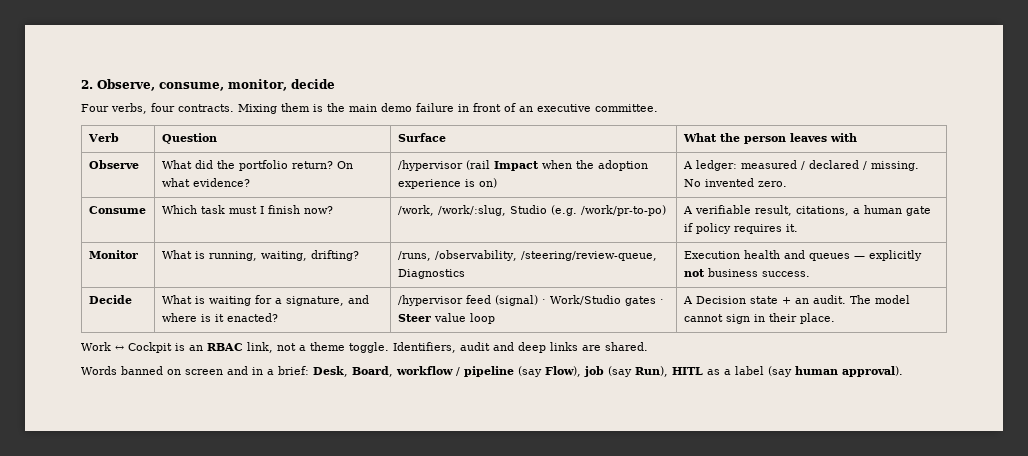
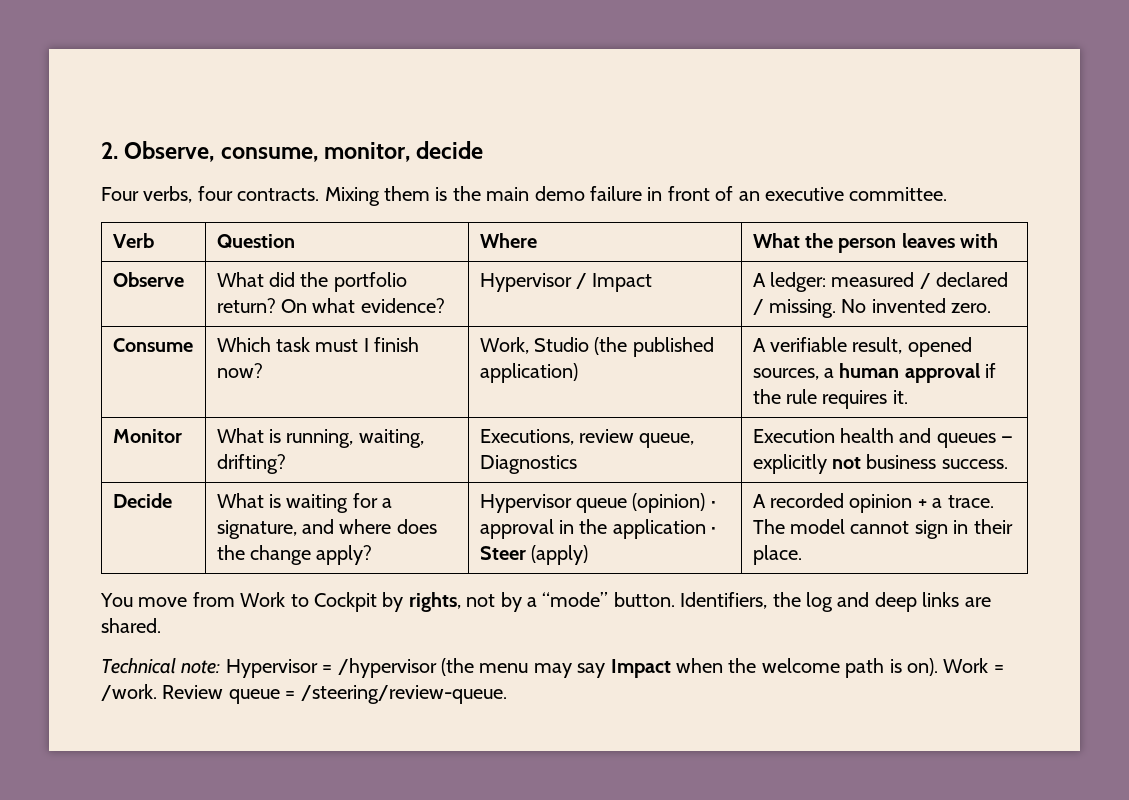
[397,133,446,142] Surface -> [479,233,537,248] Where
[397,160,648,171] [397,178,497,189] /hypervisor (rail Impact when the adoption experience is on) -> [479,273,653,292] Hypervisor / Impact
[397,205,666,216] [682,205,931,216] [683,223,731,234] /work, /work/:slug, Studio (e.g. /work/pr-to-po) | A verifiable result, citations, a human gate if policy -> [479,337,714,357] [479,363,578,383] [752,337,972,357] [752,363,997,383] [752,389,818,404] Work, Studio (the published application) | A verifiable result, opened sources, a human approval if the rule
[397,250,657,261] /runs, /observability, /steering/review-queue, -> [479,429,695,448] Executions, review queue,
[200,313,278,322] [397,295,664,306] [397,313,495,324] [682,295,846,304] is it enacted? | /hypervisor feed (signal) · Work/Studio gates · Steer value loop | A Decision state + an audit. -> [396,519,437,534] [216,545,373,565] [479,493,716,513] [479,519,717,539] [479,545,589,565] [752,493,994,513] does the change apply? | Hypervisor queue (opinion) · approval in the application · Steer (apply) | A recorded opinion + a trace.
[81,342,490,353] Work ↔ Cockpit is an RBAC link, not a theme toggle. Identifiers, audit -> [100,592,833,612] You move from Work to Cockpit by rights, not by a “mode” button. Identifiers, the log
[81,366,903,377] Words banned on screen and in a brief: Desk, Board, workflow / pipeline (say Flow), job (say Run), HITL as a label (say human approval). -> [101,658,1004,678] [101,684,507,704] Technical note: Hypervisor = /hypervisor (the menu may say Impact when the welcome path is on). Work = /work. Review queue = /steering/review-queue.

